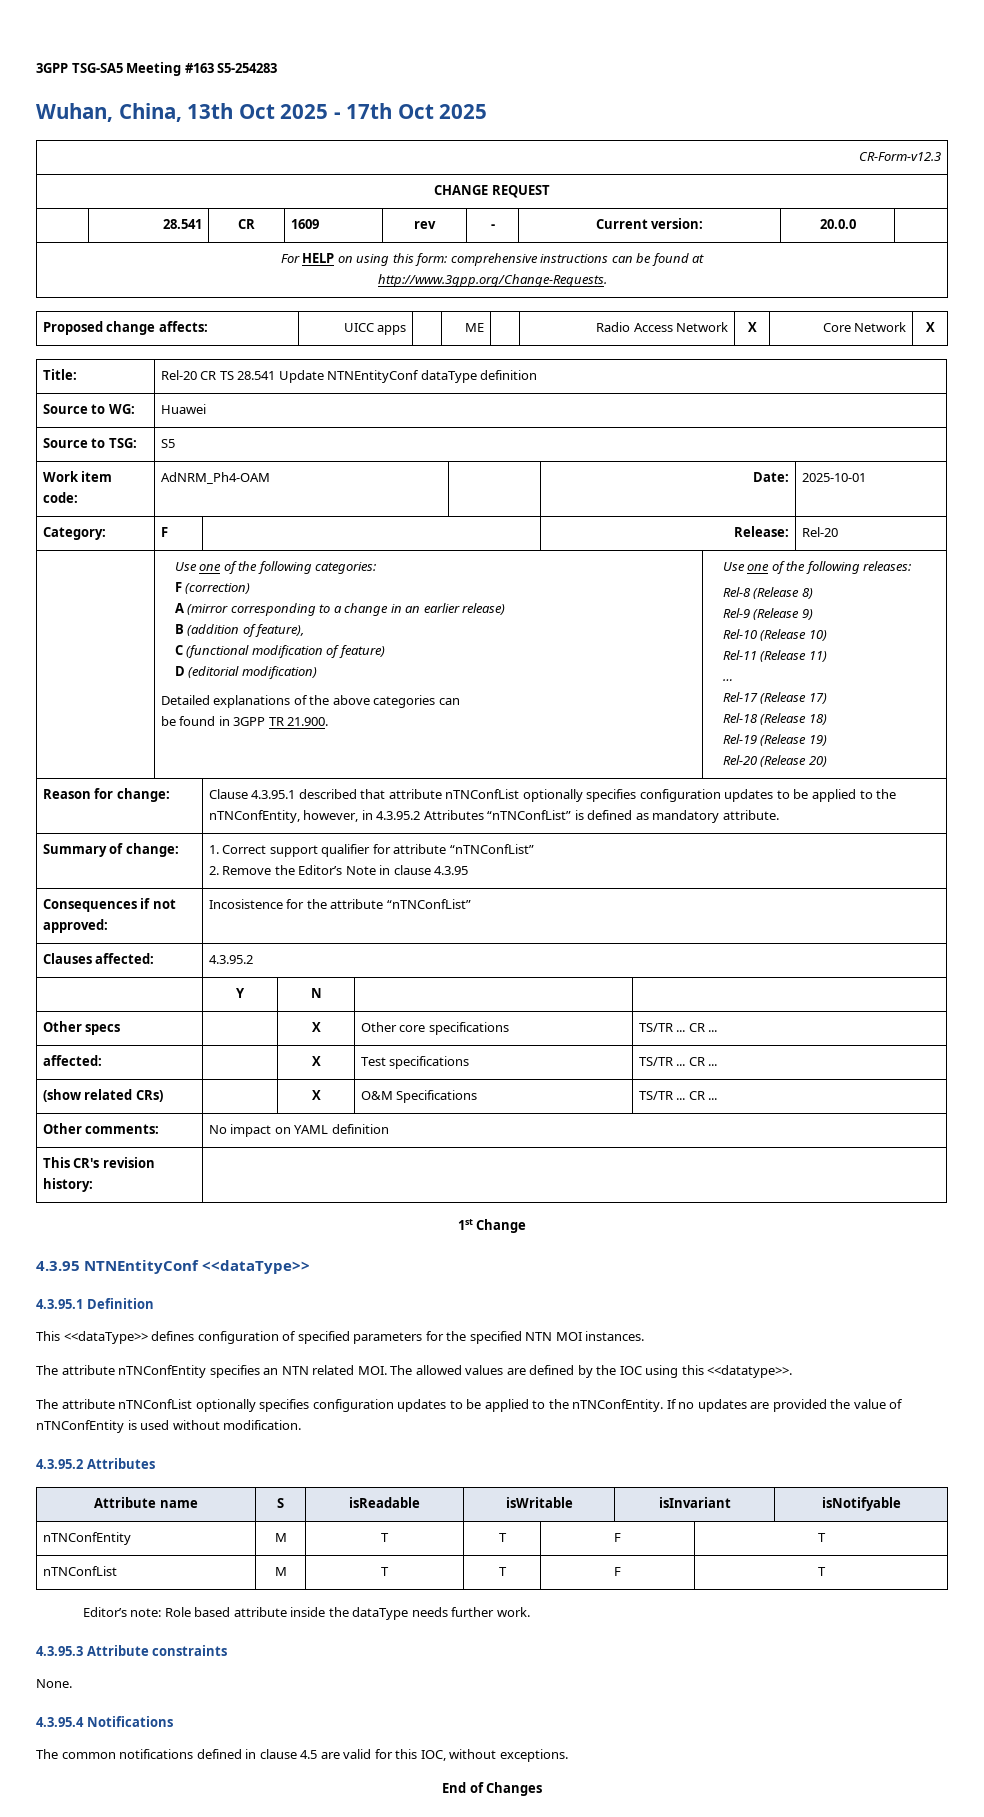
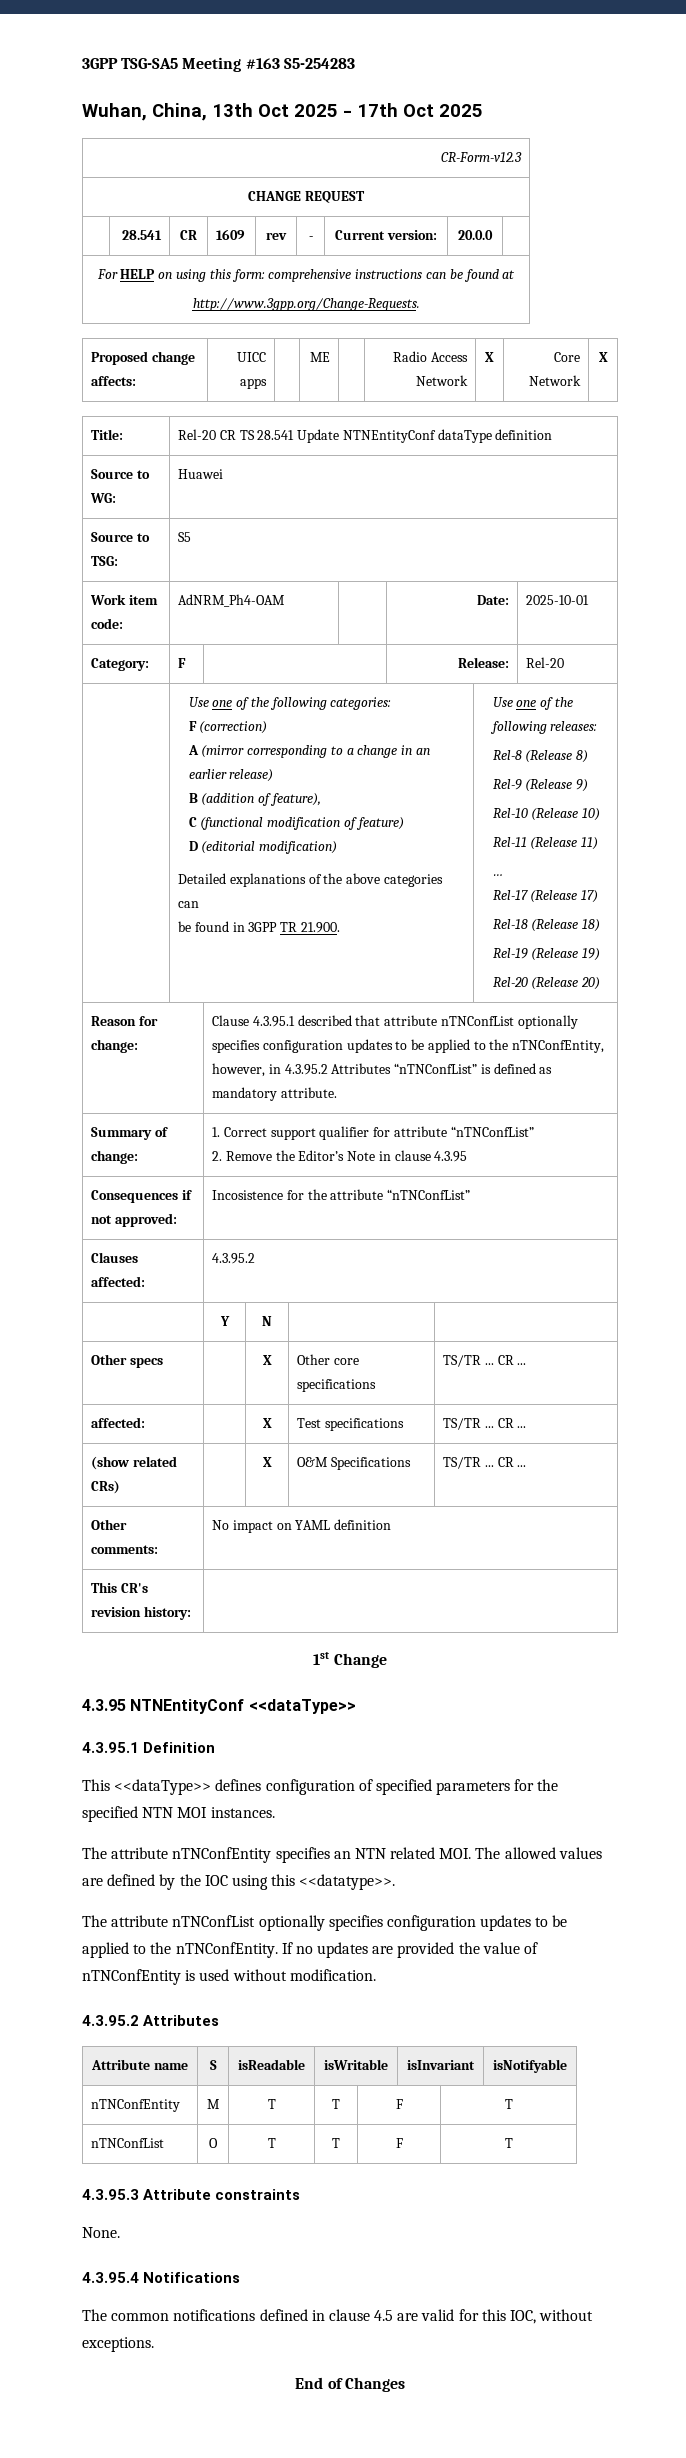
[274,1567,287,1576] [381,1567,389,1576] [498,1567,507,1576] [614,1567,621,1576] [817,1567,826,1576] [82,1607,530,1620] M | T | T | F | T // Editor’s note: Role based attribute inside the dataType needs further work. -> [209,2138,218,2148] [267,2138,276,2148] [332,2138,340,2148] [395,2138,403,2148] [504,2138,513,2148] O | T | T | F | T

